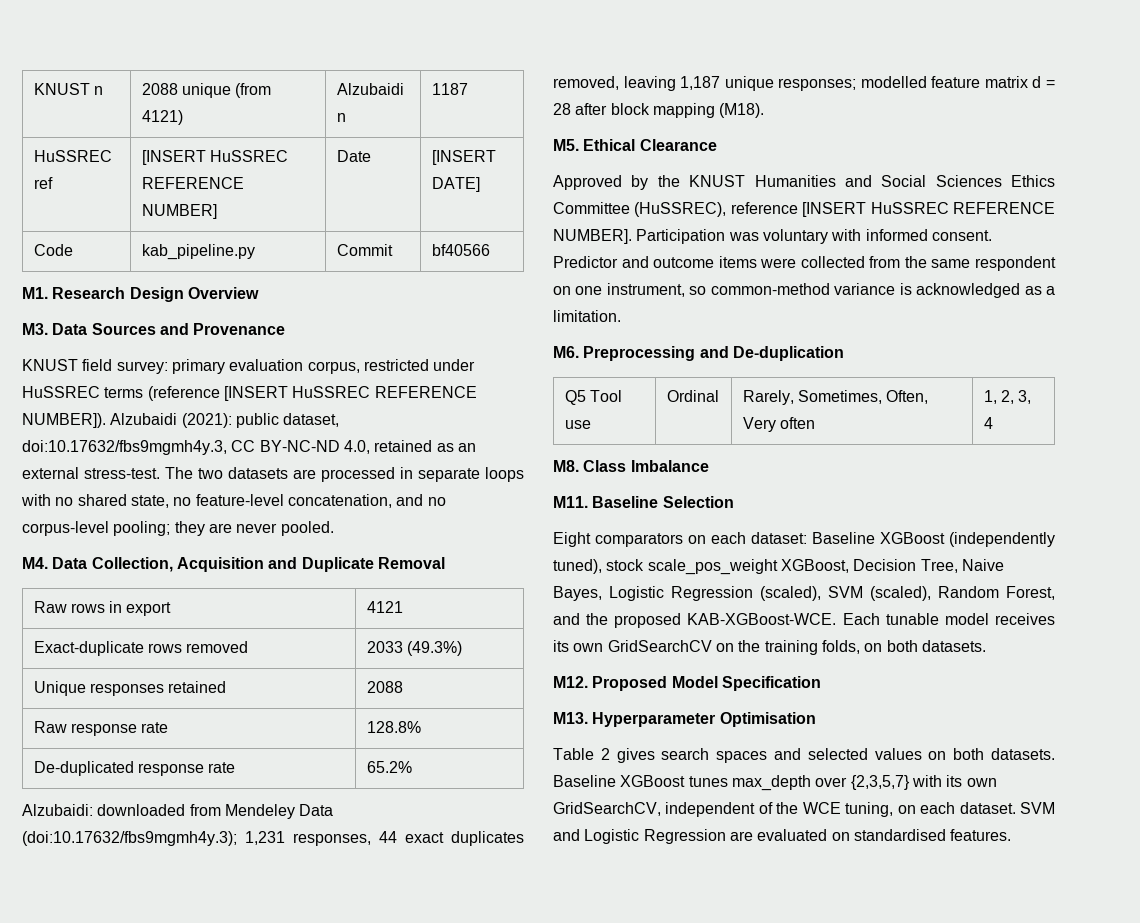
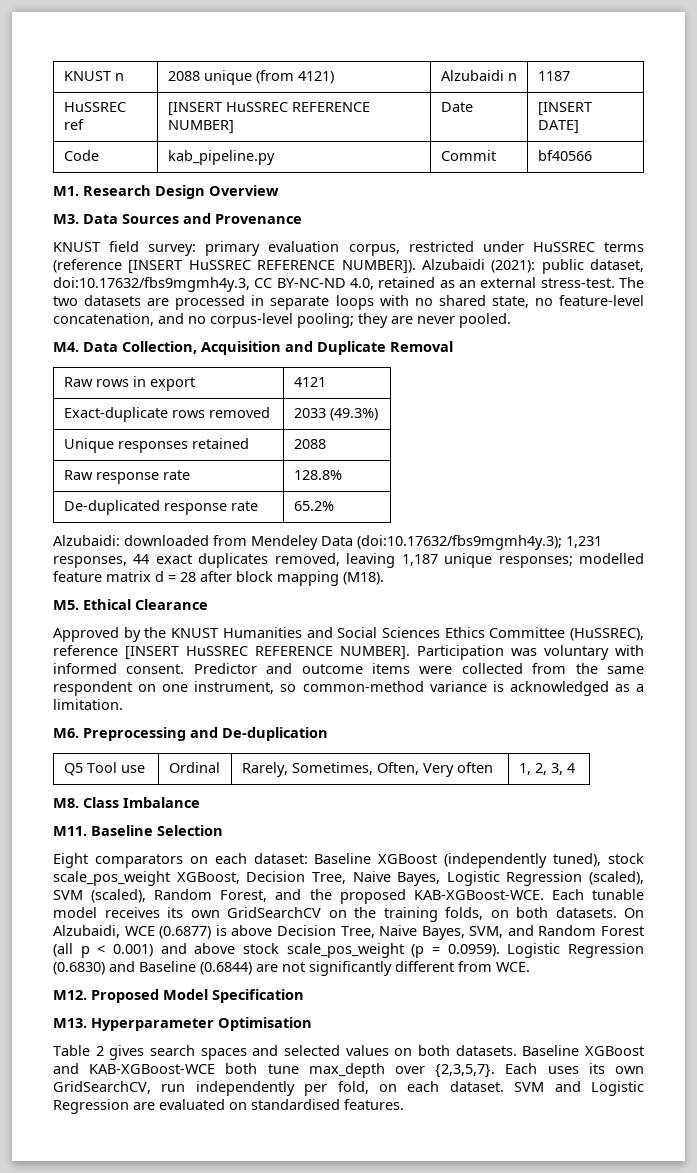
(986, 646) none -> [624,908,644,918] [53,925,644,940] [53,943,644,958] [53,961,530,976] On Alzubaidi, WCE (0.6877) is above Decision Tree, Naive Bayes, SVM, and Random Forest (all p < 0.001) and above stock scale_pos_weight (p = 0.0959). Logistic Regression (0.6830) and Baseline (0.6844) are not significantly different from WCE.
[688,775,997,791] [553,802,894,817] tunes max_depth over {2,3,5,7} with its own GridSearchCV, independent of the WCE tuning, -> [53,1063,644,1078] [53,1081,369,1096] and KAB-XGBoost-WCE both tune max_depth over {2,3,5,7}. Each uses its own GridSearchCV, run independently per fold,

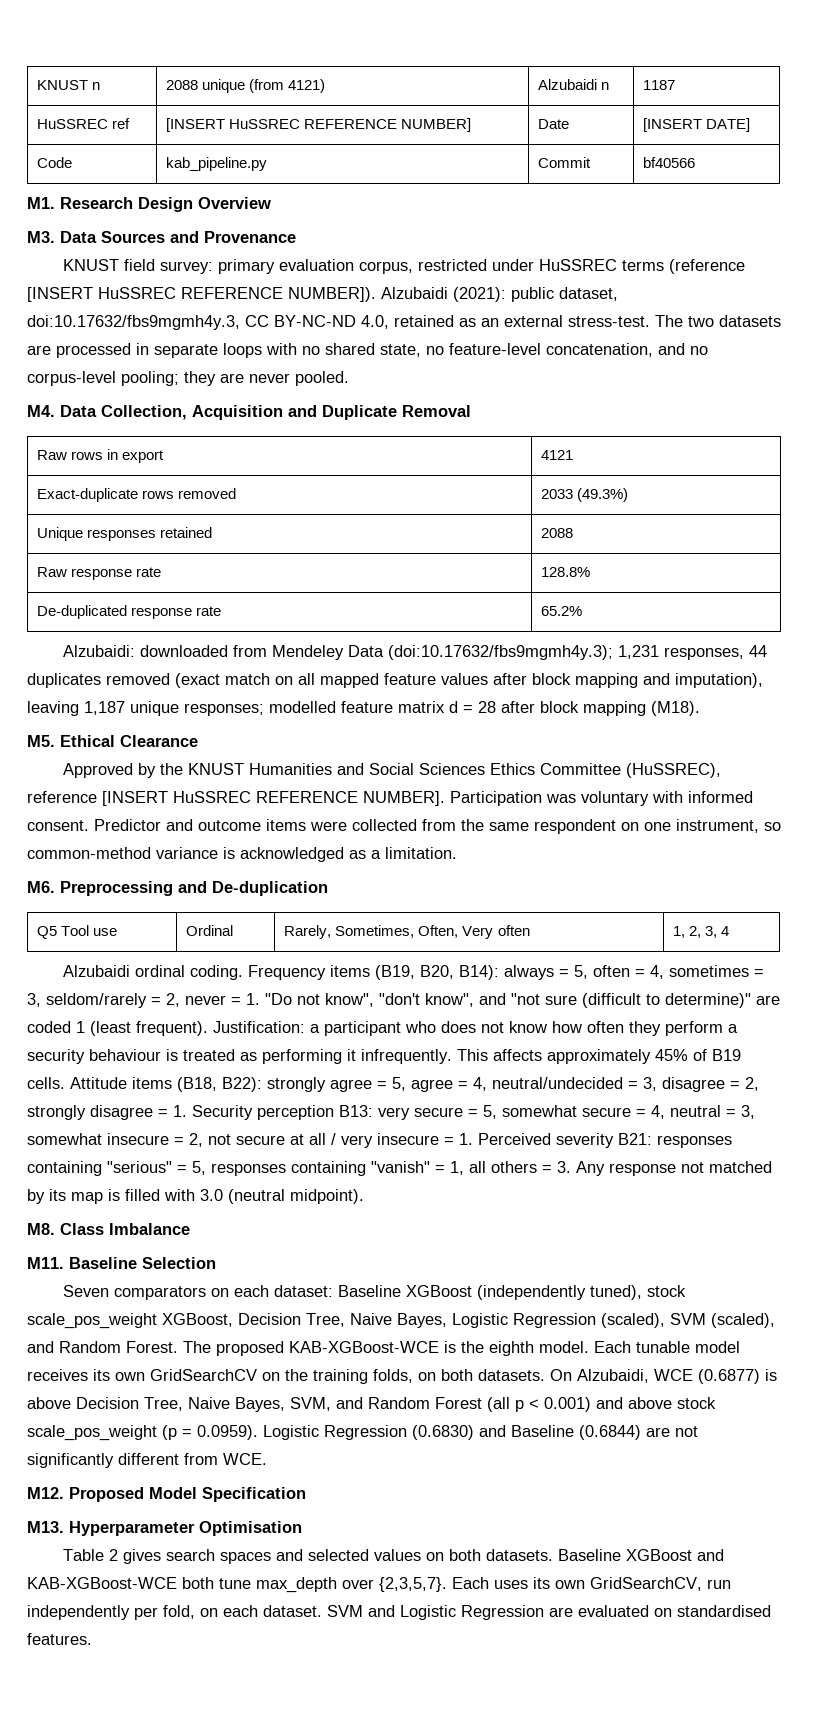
[155,553,340,568] exact duplicates removed, -> [27,673,763,688] duplicates removed (exact match on all mapped feature values after block mapping and imputation),
(575, 768) none -> [63,965,765,980] [27,993,780,1008] [27,1021,738,1036] [27,1049,741,1064] [27,1077,759,1092] [27,1105,755,1120] [27,1133,732,1148] [27,1161,772,1176] [27,1189,364,1204] // Alzubaidi ordinal coding. Frequency items (B19, B20, B14): always = 5, often = 4, sometimes = 3, seldom/rarely = 2, never = 1. "Do not know", "don't know", and "not sure (difficult to determine)" are coded 1 (least frequent). Justification: a participant who does not know how often they perform a security behaviour is treated as performing it infrequently. This affects approximately 45% of B19 cells. Attitude items (B18, B22): strongly agree = 5, agree = 4, neutral/undecided = 3, disagree = 2, strongly disagree = 1. Security perception B13: very secure = 5, somewhat secure = 4, neutral = 3, somewhat insecure = 2, not secure at all / very insecure = 1. Perceived severity B21: responses containing "serious" = 5, responses containing "vanish" = 1, all others = 3. Any response not matched by its map is filled with 3.0 (neutral midpoint).
[53,853,88,868] Eight -> [63,1285,110,1297] Seven
[154,889,544,904] Random Forest, and the proposed KAB-XGBoost-WCE. -> [27,1341,589,1356] and Random Forest. The proposed KAB-XGBoost-WCE is the eighth model.

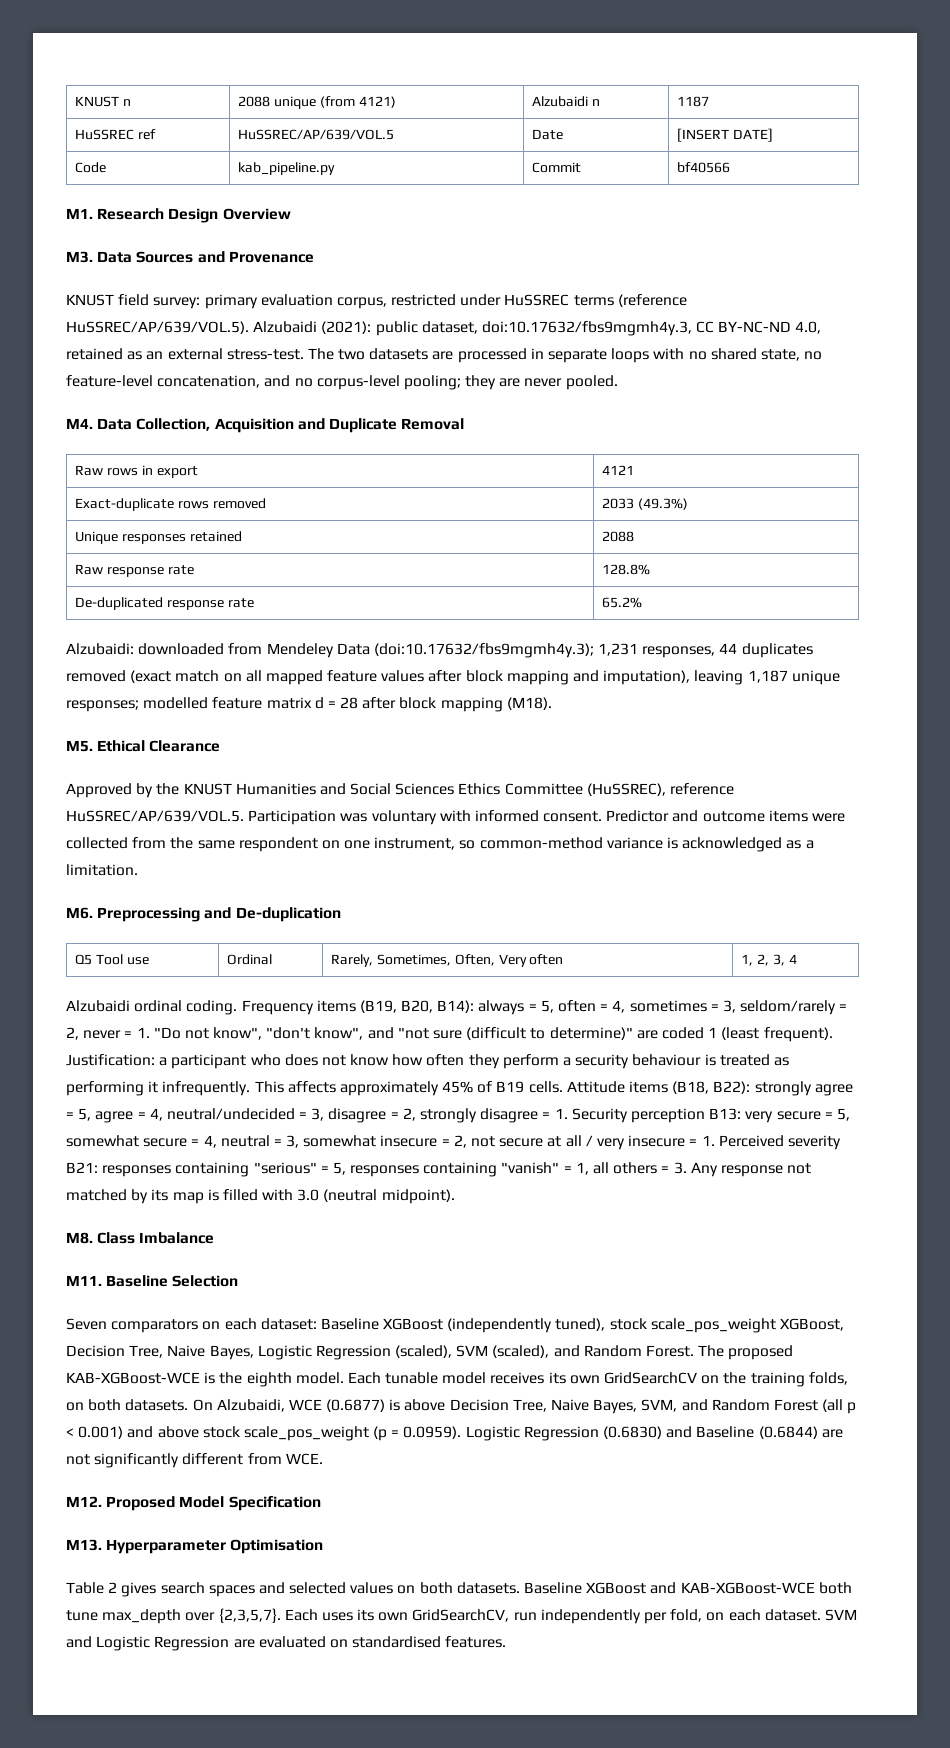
[166,118,472,132] [INSERT HuSSREC REFERENCE NUMBER] -> [238,129,395,140] HuSSREC/AP/639/VOL.5
[27,287,376,302] [INSERT HuSSREC REFERENCE NUMBER]). -> [66,321,249,334] HuSSREC/AP/639/VOL.5).
[102,791,445,806] [INSERT HuSSREC REFERENCE NUMBER]. -> [66,810,244,822] HuSSREC/AP/639/VOL.5.

